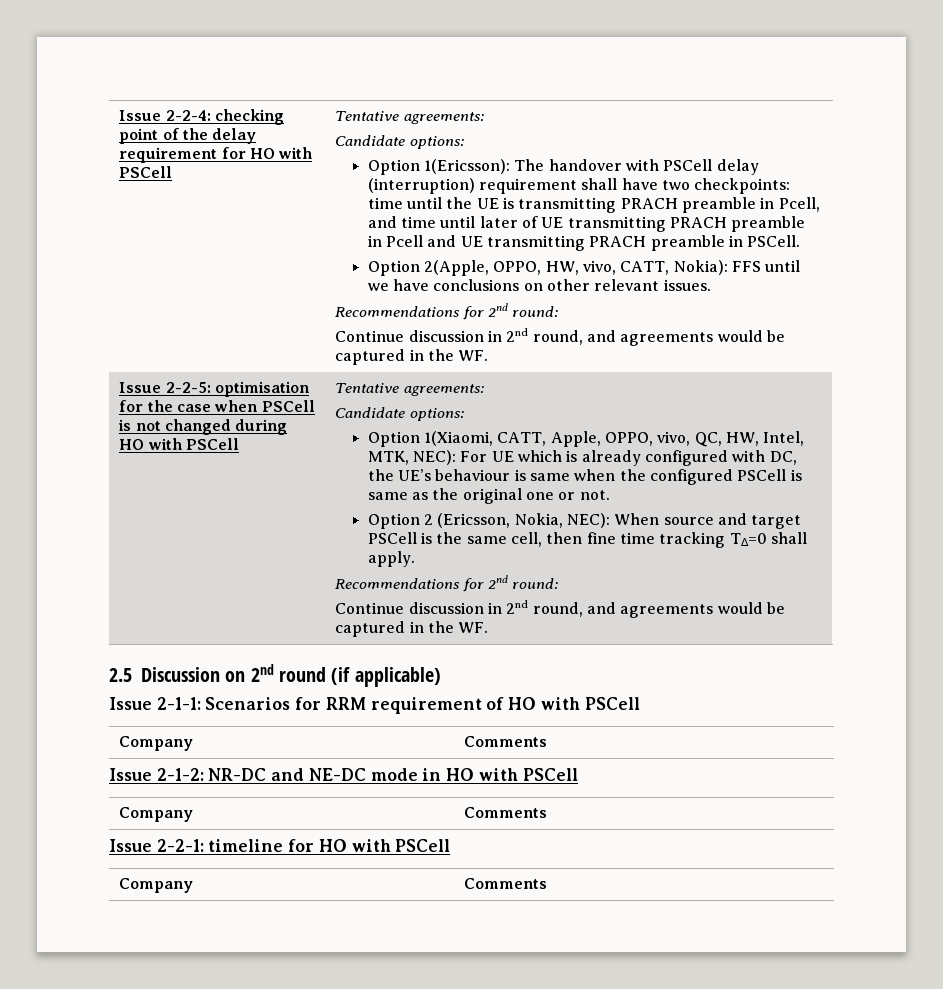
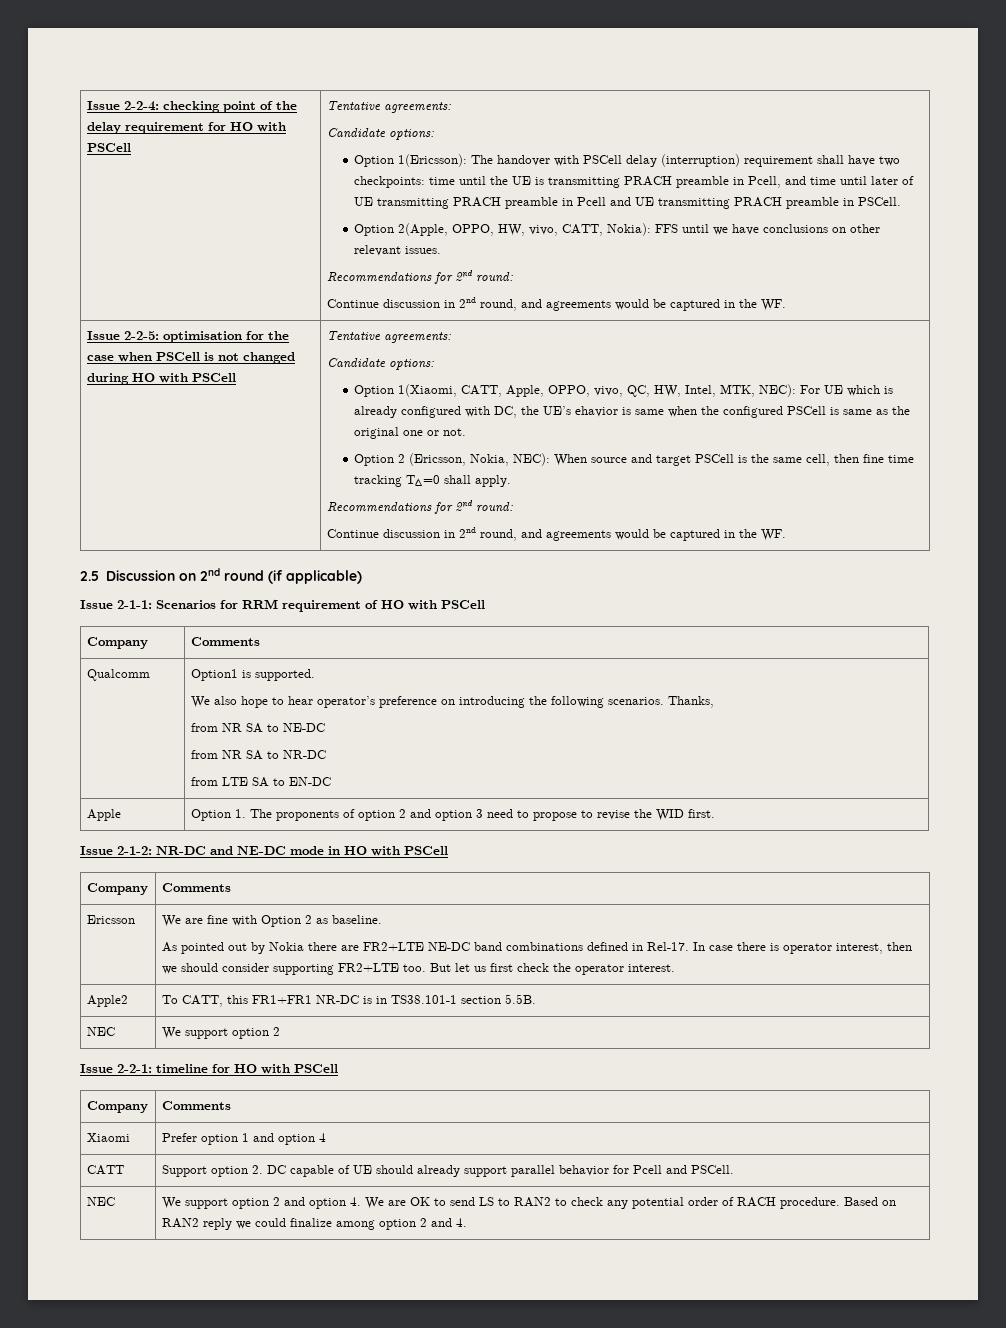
[435,469,511,481] behaviour -> [575,406,619,417] ehavior
(548, 741) none -> [86,669,150,681] [190,669,315,681] [190,696,714,708] [190,723,325,733] [190,750,326,760] [190,777,331,787] [86,809,121,821] [190,809,715,821] // Qualcomm | Option1 is supported. // We also hope to hear operator’s preference on introducing the following scenarios. Thanks, // from NR SA to NE-DC // from NR SA to NR-DC // from LTE SA to EN-DC // Apple | Option 1. The proponents of option 2 and option 3 need to propose to revise the WID first.
(548, 812) none -> [86,915,135,924] [161,915,382,927] [161,942,912,954] [161,963,675,975] [86,995,128,1007] [161,994,536,1007] [86,1027,115,1036] [161,1027,280,1039] // Ericsson | We are fine with Option 2 as baseline. // As pointed out by Nokia there are FR2+LTE NE-DC band combinations defined in Rel-17. In case there is operator interest, then we should consider supporting FR2+LTE too. But let us first check the operator interest. // Apple2 | To CATT, this FR1+FR1 NR-DC is in TS38.101-1 section 5.5B. // NEC | We support option 2
(548, 883) none -> [86,1133,130,1142] [161,1133,326,1145] [86,1165,124,1175] [161,1165,734,1177] [86,1197,115,1206] [161,1197,896,1209] [161,1218,467,1230] // Xiaomi | Prefer option 1 and option 4 // CATT | Support option 2. DC capable of UE should already support parallel behavior for Pcell and PSCell. // NEC | We support option 2 and option 4. We are OK to send LS to RAN2 to check any potential order of RACH procedure. Based on RAN2 reply we could finalize among option 2 and 4.

